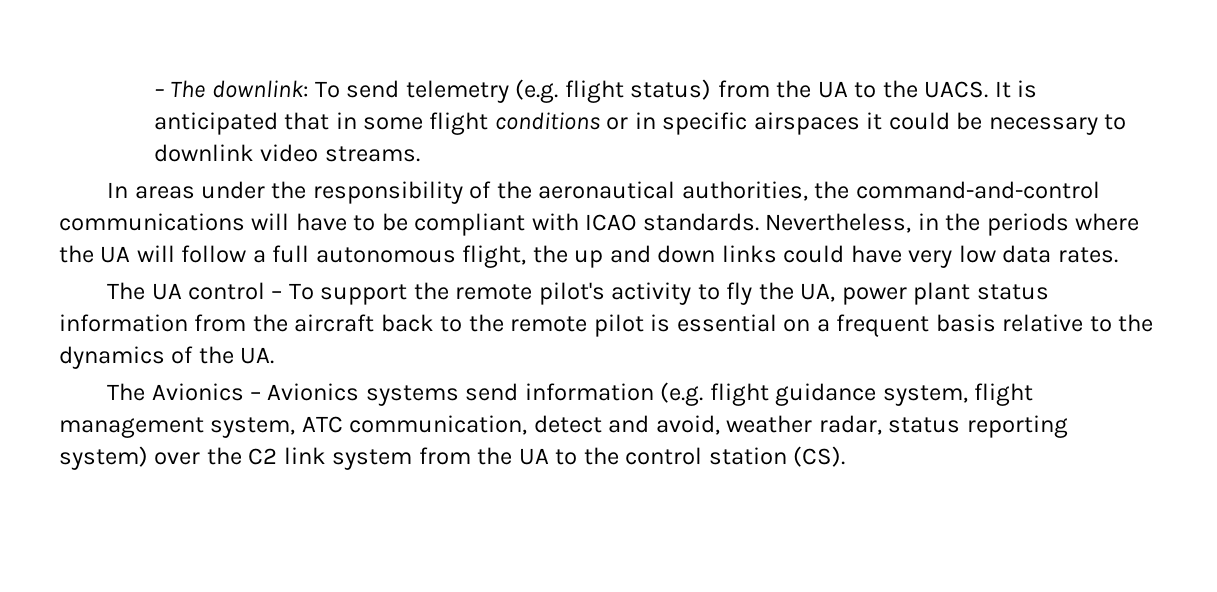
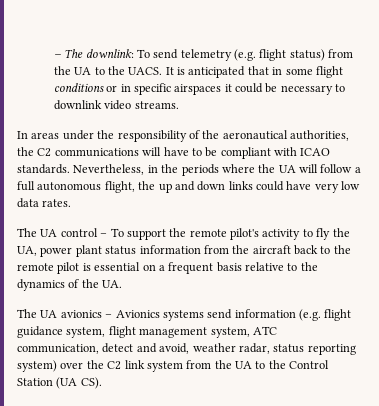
[855,181,1100,199] command-and-control -> [37,148,52,157] C2
[151,383,244,401] Avionics -> [40,310,102,318] UA avionics
[625,446,846,467] control station (CS). -> [289,360,330,369] [17,377,102,389] Control Station (UA CS).

